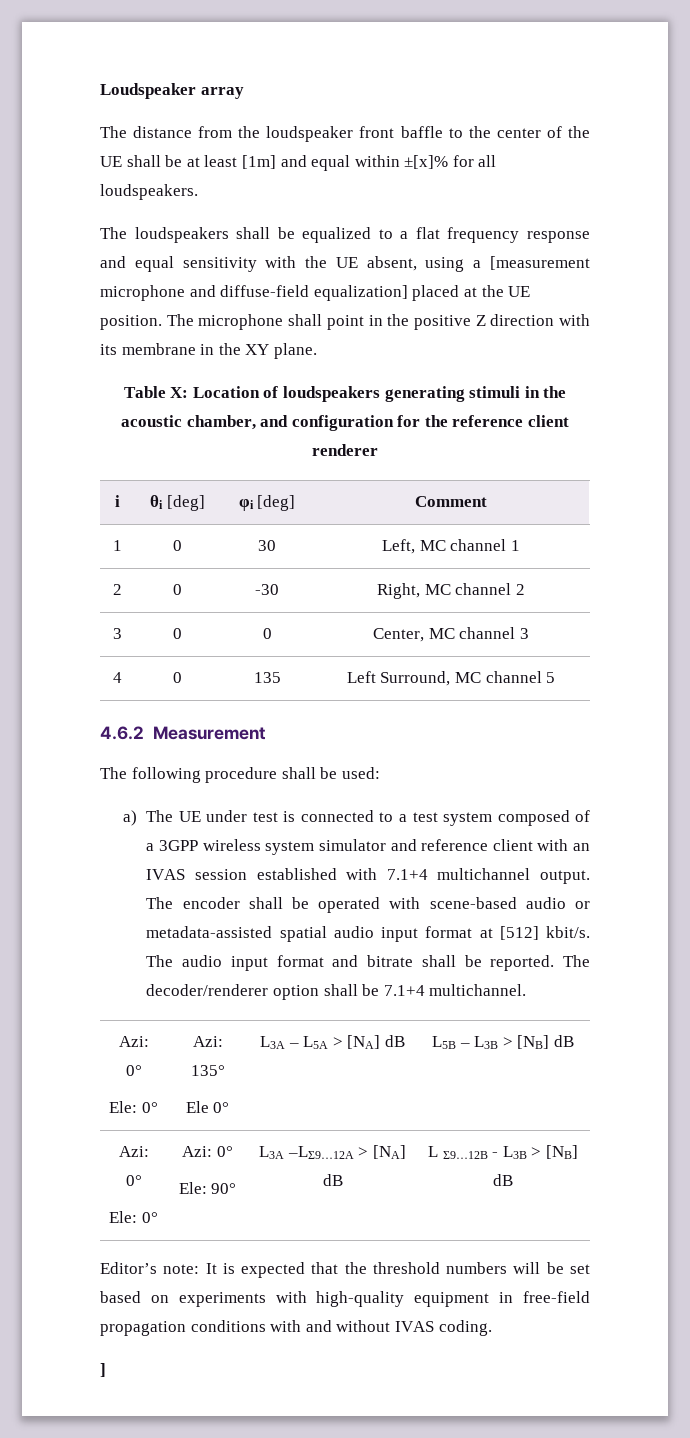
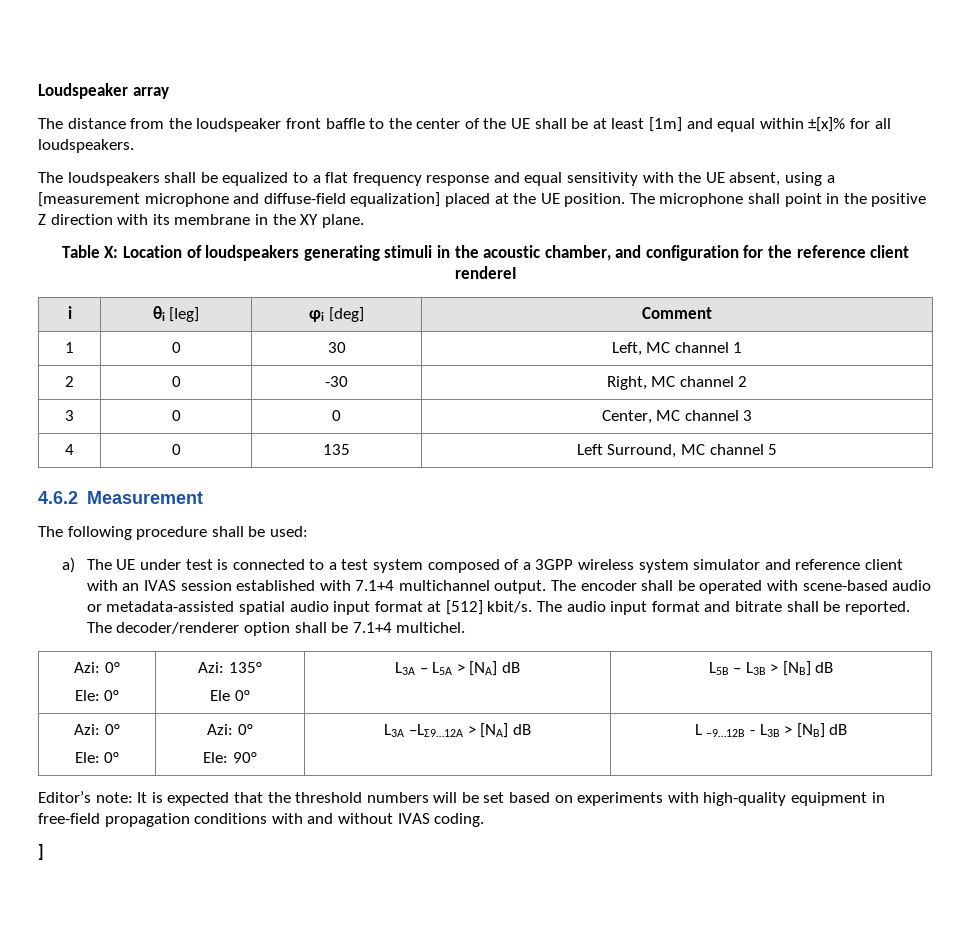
[312,444,378,456] renderer -> [454,266,517,279] rendereI
[166,495,205,511] [deg] -> [169,307,200,322] [Ieg]
[429,984,527,996] multichannel. -> [396,622,466,633] multichel.
[442,1151,488,1159] Ʃ9…12B -> [706,729,746,737] –9…12B

